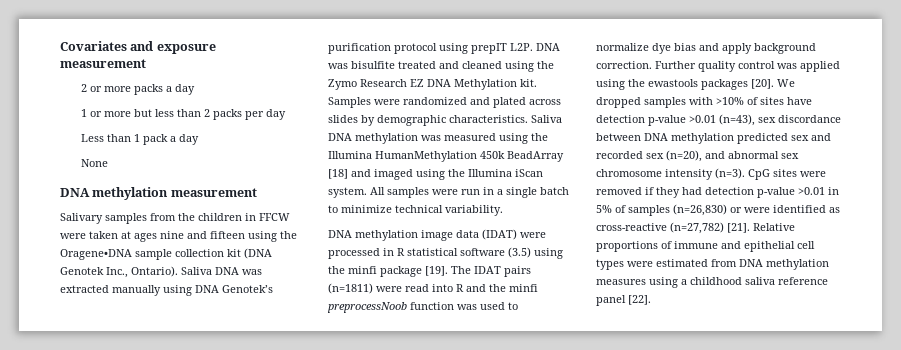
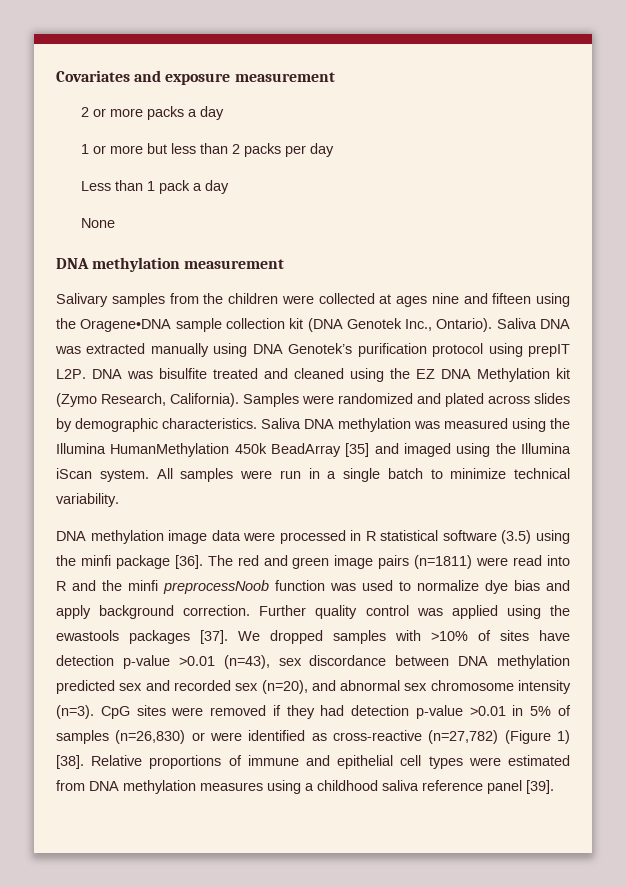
[245,213,290,221] [60,231,118,239] in FFCW were taken -> [281,293,375,304] were collected
[328,79,407,90] Zymo Research -> (410, 373) none
[520,79,537,87] kit. -> [556,368,570,379] [56,393,239,407] kit (Zymo Research, California).
[328,169,348,179] [18] -> [345,443,370,457] [35]
[482,229,517,240] (IDAT) -> (241, 535) none
[425,266,501,276] [19]. The IDAT -> [174,555,374,569] [36]. The red and green image
[751,79,774,89] [20]. -> [200,630,228,644] [37].
[727,223,750,233] [21]. -> [504,730,570,744] [56,755,84,769] (Figure 1) [38].
[628,295,651,305] [22]. -> [526,780,554,794] [39].

